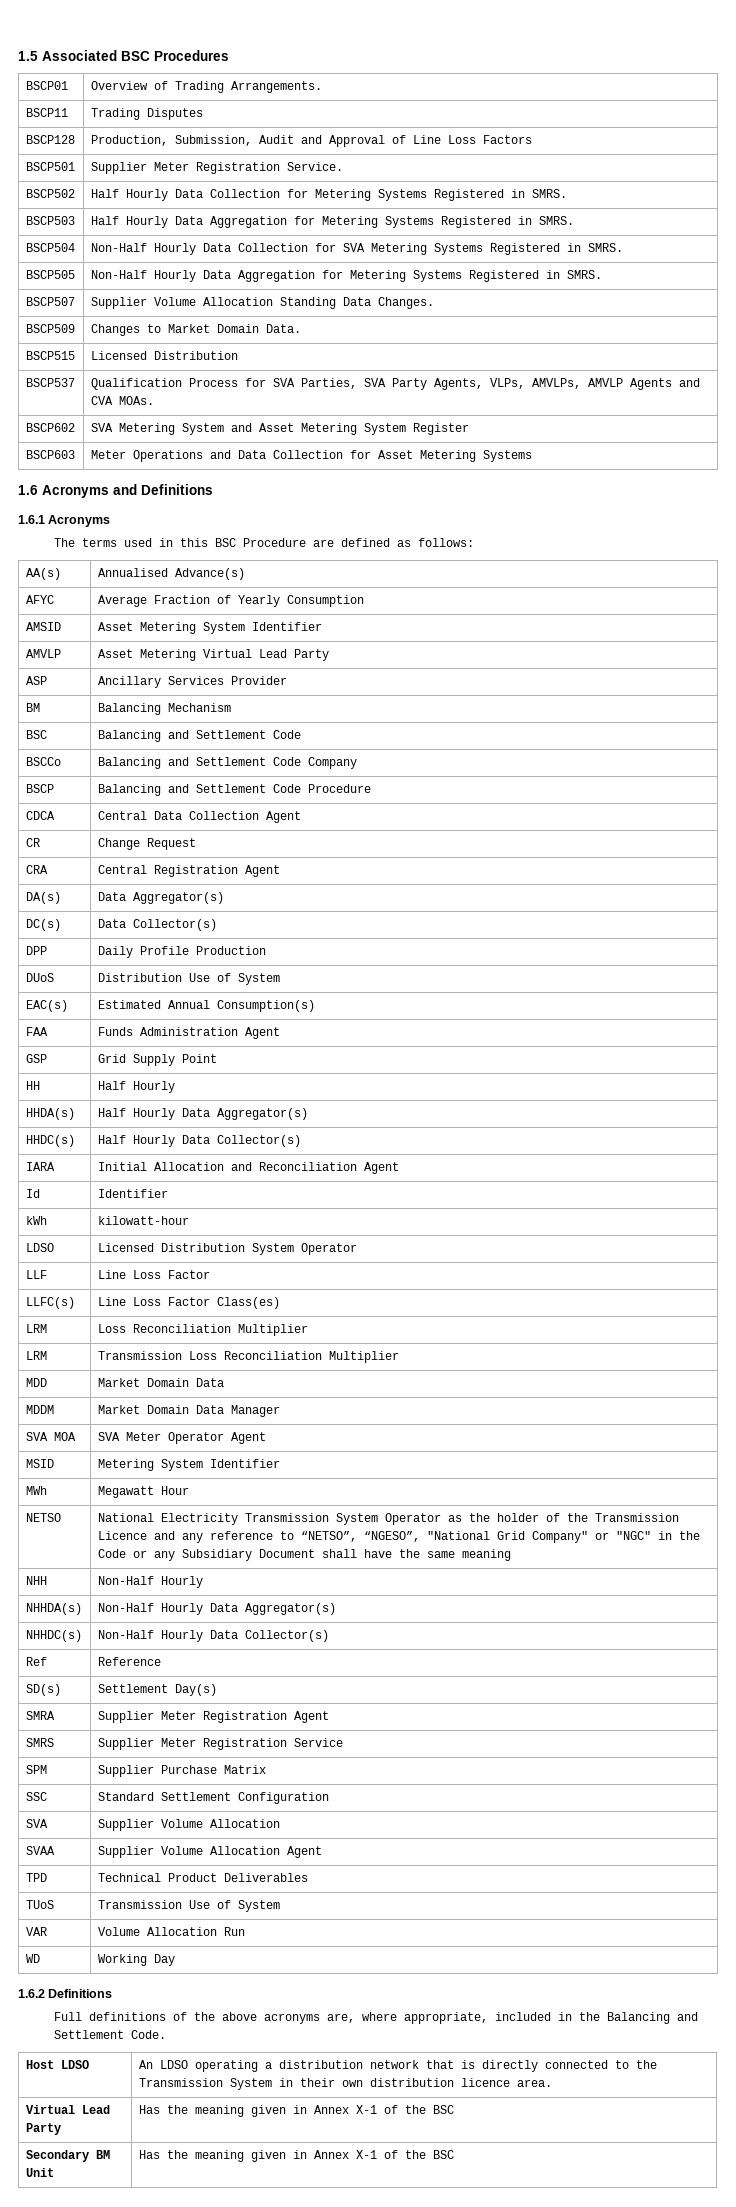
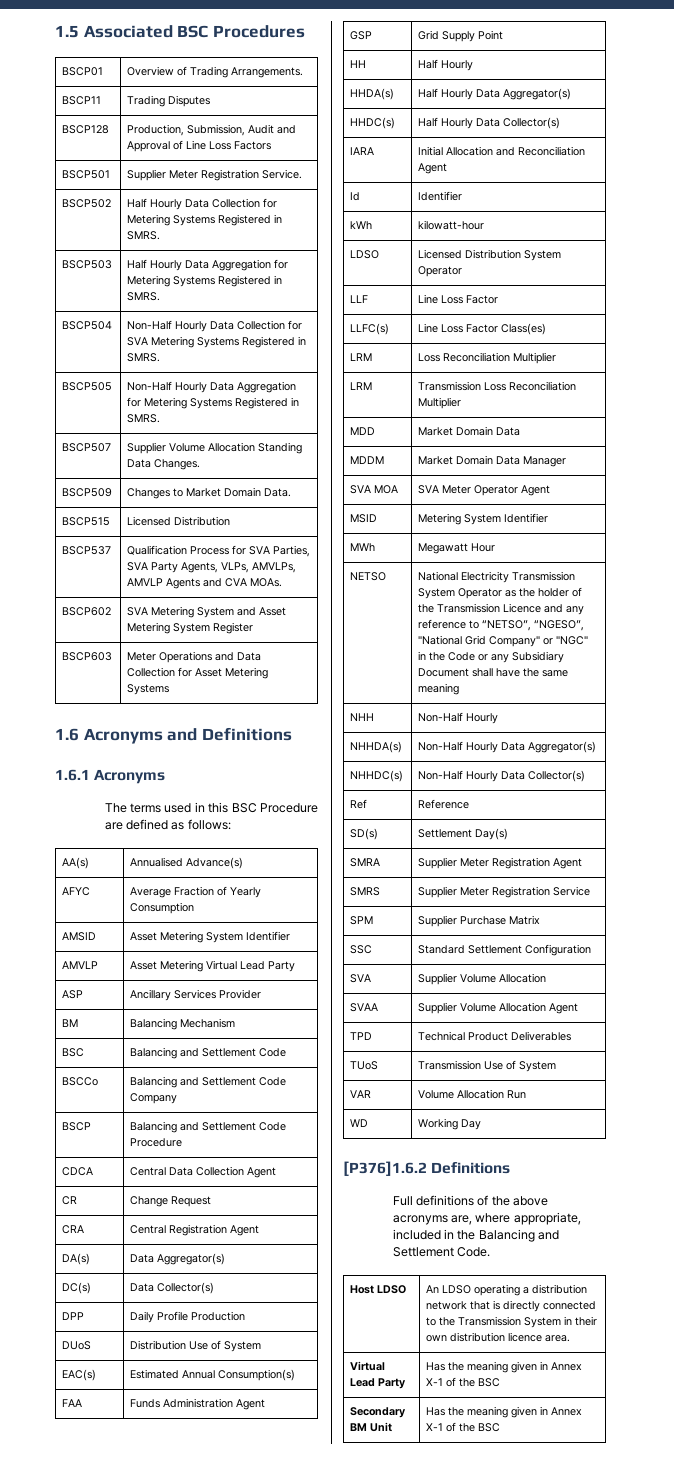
[18,1989,45,1998] 1.6.2 -> [343,1161,427,1176] [P376]1.6.2

